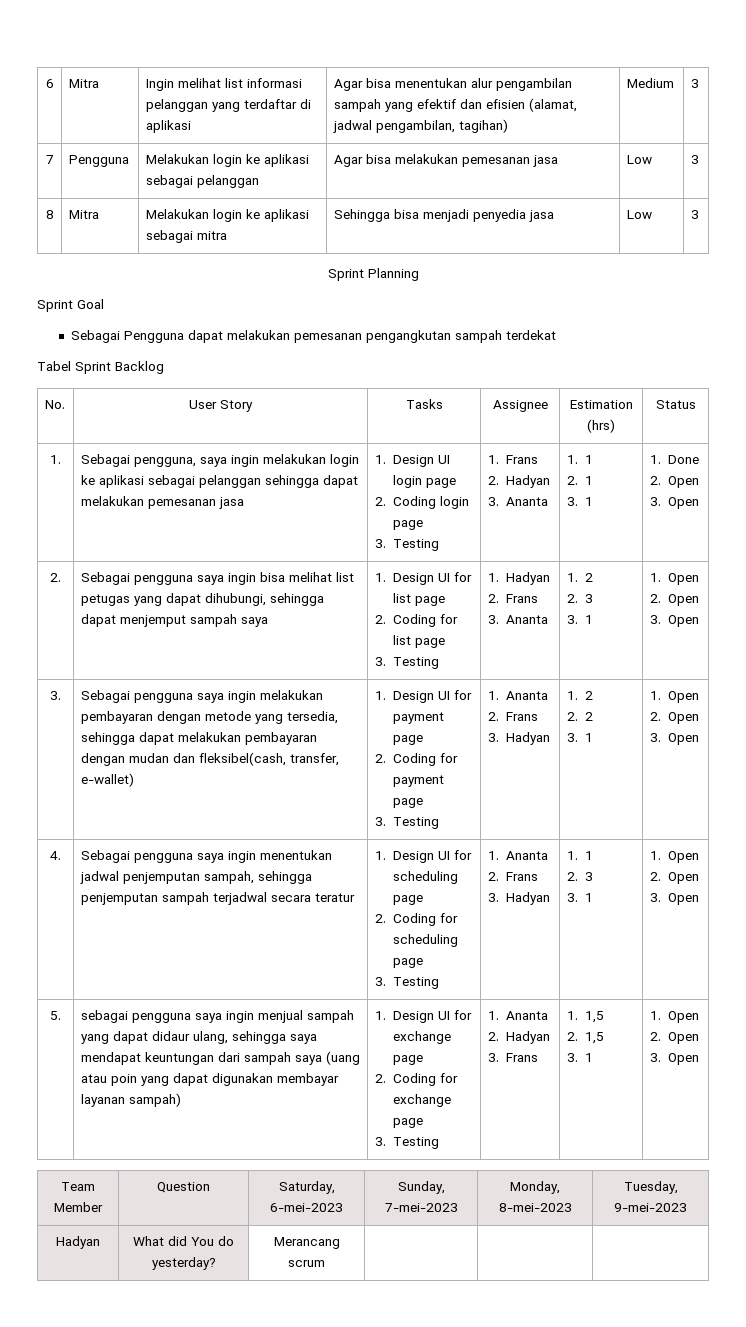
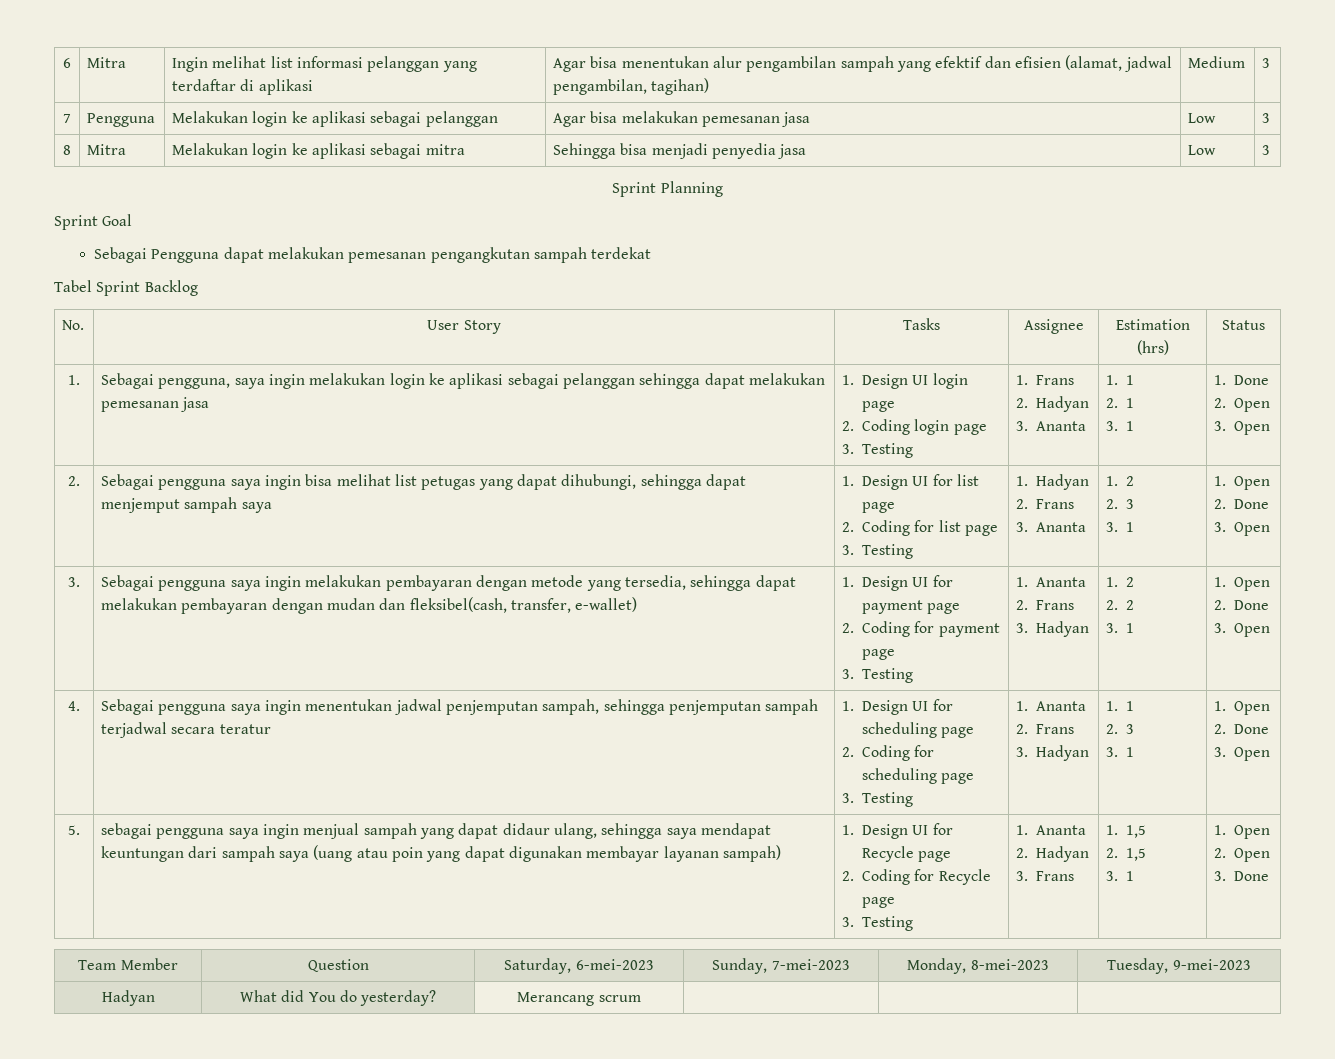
[667,594,699,606] Open -> [1234,499,1270,509] Done
[667,712,699,724] Open -> [1234,600,1270,610] Done
[667,872,699,884] Open -> [1234,724,1270,734] Done
[392,1031,451,1044] [392,1055,423,1065] [374,1073,458,1086] [392,1094,451,1107] exchange page // 2. Coding for exchange -> [862,846,952,862] [842,869,991,885] Recycle page // 2. Coding for Recycle
[667,1053,699,1065] Open -> [1234,871,1270,881] Done

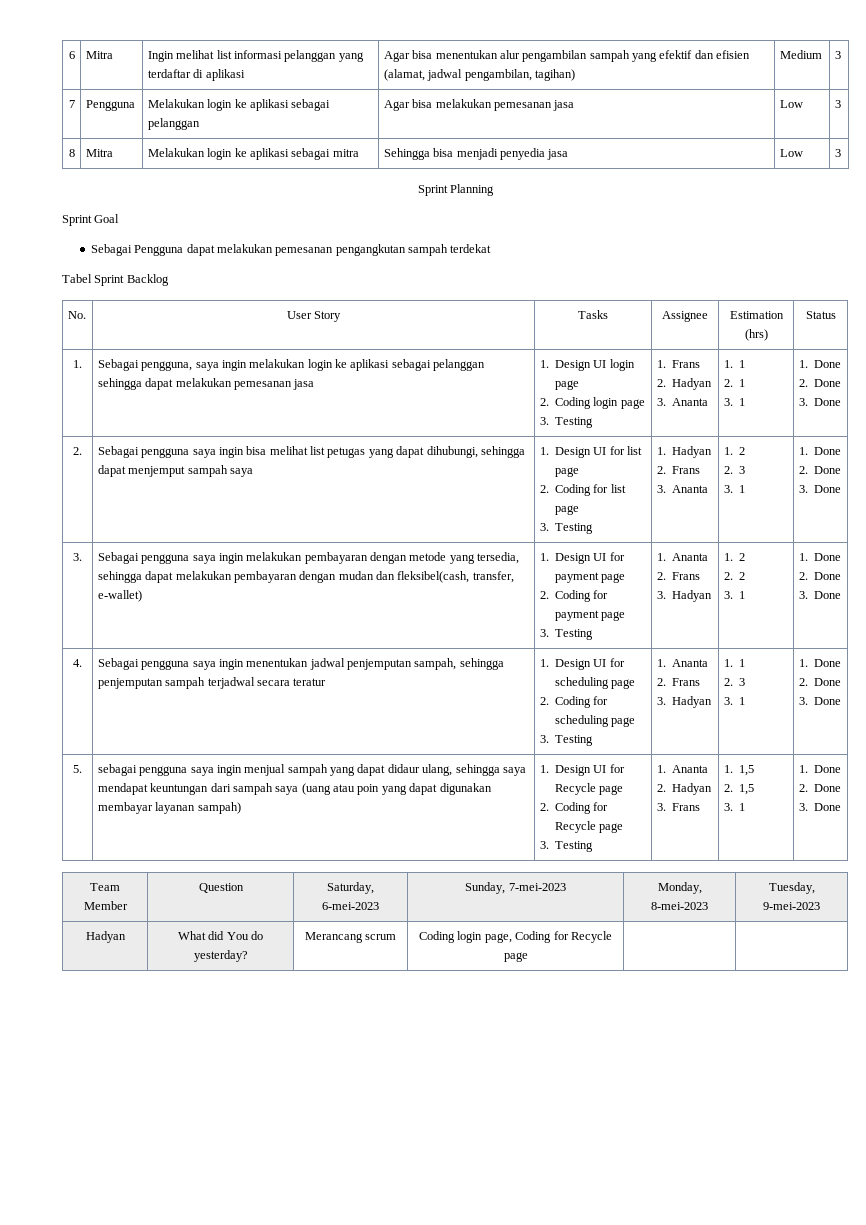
[1234,398,1271,412] [1214,421,1271,435] Open // 3. Open -> [814,379,842,387] [798,398,842,406] Done // 3. Done
[1234,476,1271,490] [1214,499,1270,509] [1214,522,1271,536] Open // 2. Done // 3. Open -> [814,447,842,455] [798,466,842,474] [798,485,842,493] Done // 2. Done // 3. Done
[1234,577,1271,591] [1214,600,1270,610] [1214,623,1271,637] Open // 2. Done // 3. Open -> [814,553,842,561] [798,572,842,580] [798,591,842,599] Done // 2. Done // 3. Done
[1234,701,1271,715] [1214,724,1270,734] [1214,747,1271,761] Open // 2. Done // 3. Open -> [814,659,842,667] [798,678,842,686] [798,697,842,705] Done // 2. Done // 3. Done
[1234,825,1271,839] [1214,848,1271,862] Open // 2. Open -> [814,765,842,773] [798,784,842,792] Done // 2. Done
(641, 998) none -> [419,931,612,943] [503,952,528,962] Coding login page, Coding for Recycle page

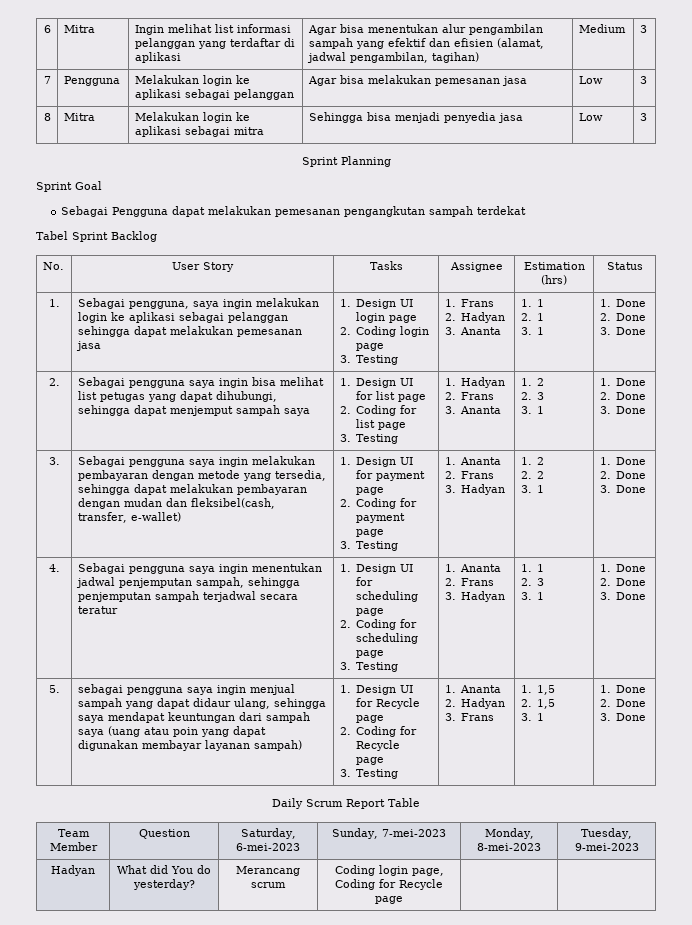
(842, 807) none -> [272,798,420,809] // Daily Scrum Report Table

